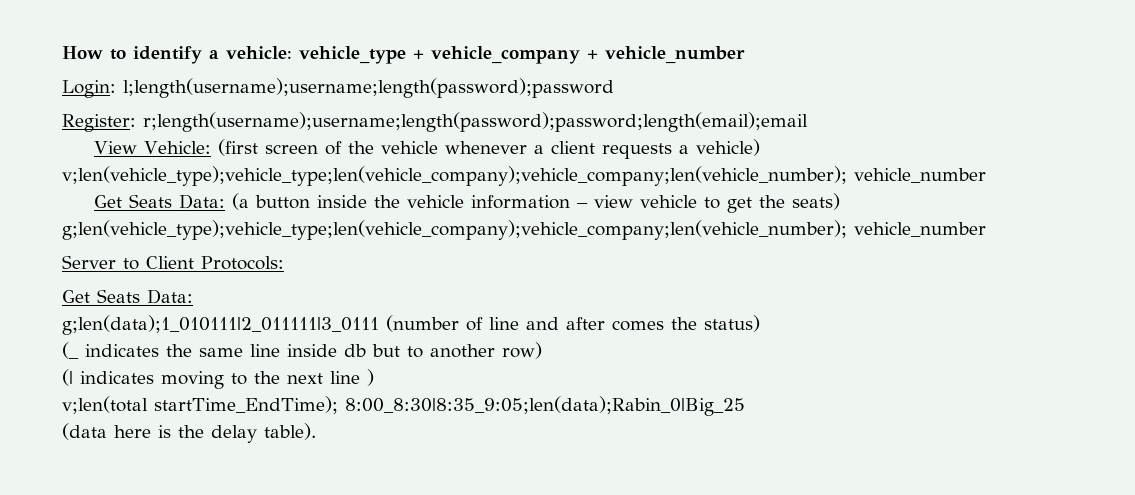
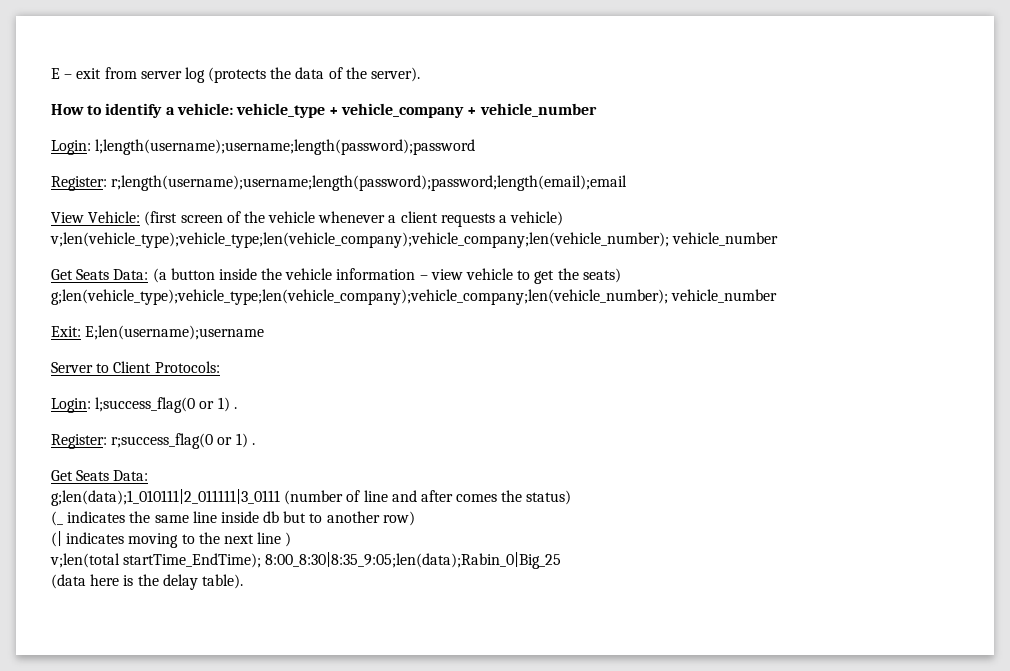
(62, 52) none -> [51,67,421,83] E – exit from server log (protects the data of the server). //
(986, 229) none -> [51,325,265,340] // Exit: E;len(username);username
(284, 263) none -> [51,397,237,413] [51,433,255,449] // Login: l;success_flag(0 or 1) . // Register: r;success_flag(0 or 1) .

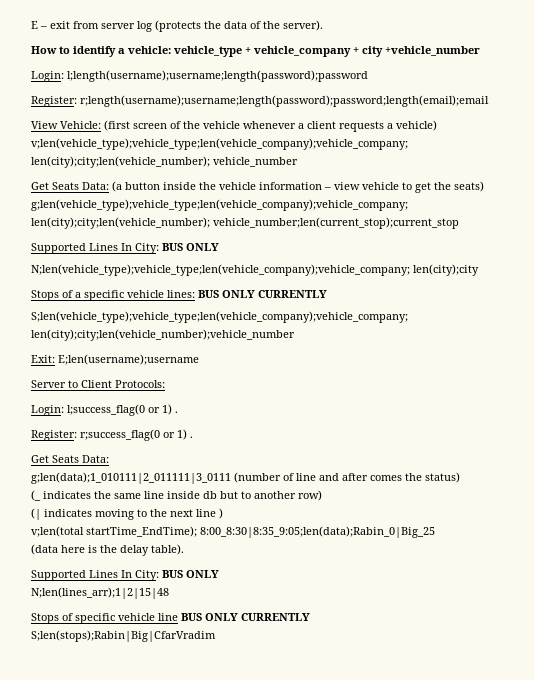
[479,103,597,117] vehicle_number -> [362,46,480,57] city +vehicle_number
[50,232,669,248] v;len(vehicle_type);vehicle_type;len(vehicle_company);vehicle_company;len(vehicle_number); -> [31,138,408,150] [31,156,210,168] v;len(vehicle_type);vehicle_type;len(vehicle_company);vehicle_company; len(city);city;len(vehicle_number);
[51,289,778,305] g;len(vehicle_type);vehicle_type;len(vehicle_company);vehicle_company;len(vehicle_number); vehicle_number -> [31,199,408,211] [31,217,459,229] [31,243,219,254] [31,264,479,276] [31,290,327,301] [31,311,408,323] [31,329,295,341] g;len(vehicle_type);vehicle_type;len(vehicle_company);vehicle_company; len(city);city;len(vehicle_number); vehicle_number;len(current_stop);current_stop // Supported Lines In City: BUS ONLY // N;len(vehicle_type);vehicle_type;len(vehicle_company);vehicle_company; len(city);city // Stops of a specific vehicle lines: BUS ONLY CURRENTLY // S;len(vehicle_type);vehicle_type;len(vehicle_company);vehicle_company; len(city);city;len(vehicle_number);vehicle_number
(243, 581) none -> [31,570,219,581] [31,587,169,599] [31,613,310,624] [31,630,216,642] // Supported Lines In City: BUS ONLY // N;len(lines_arr);1|2|15|48 // Stops of specific vehicle line BUS ONLY CURRENTLY // S;len(stops);Rabin|Big|CfarVradim

